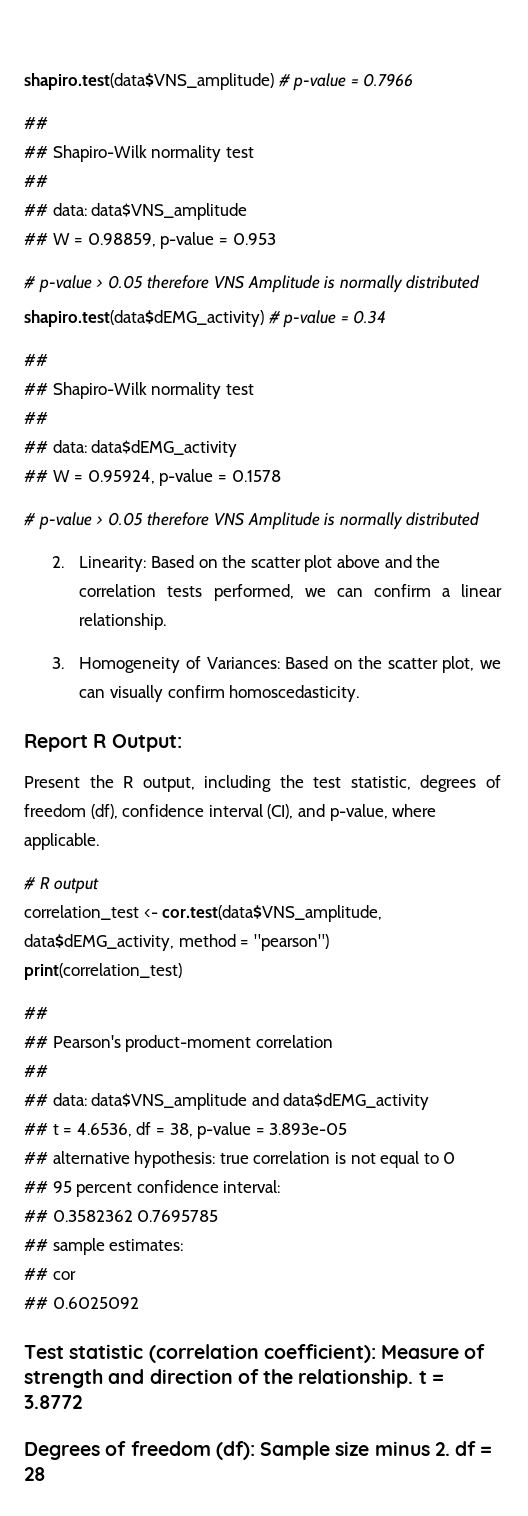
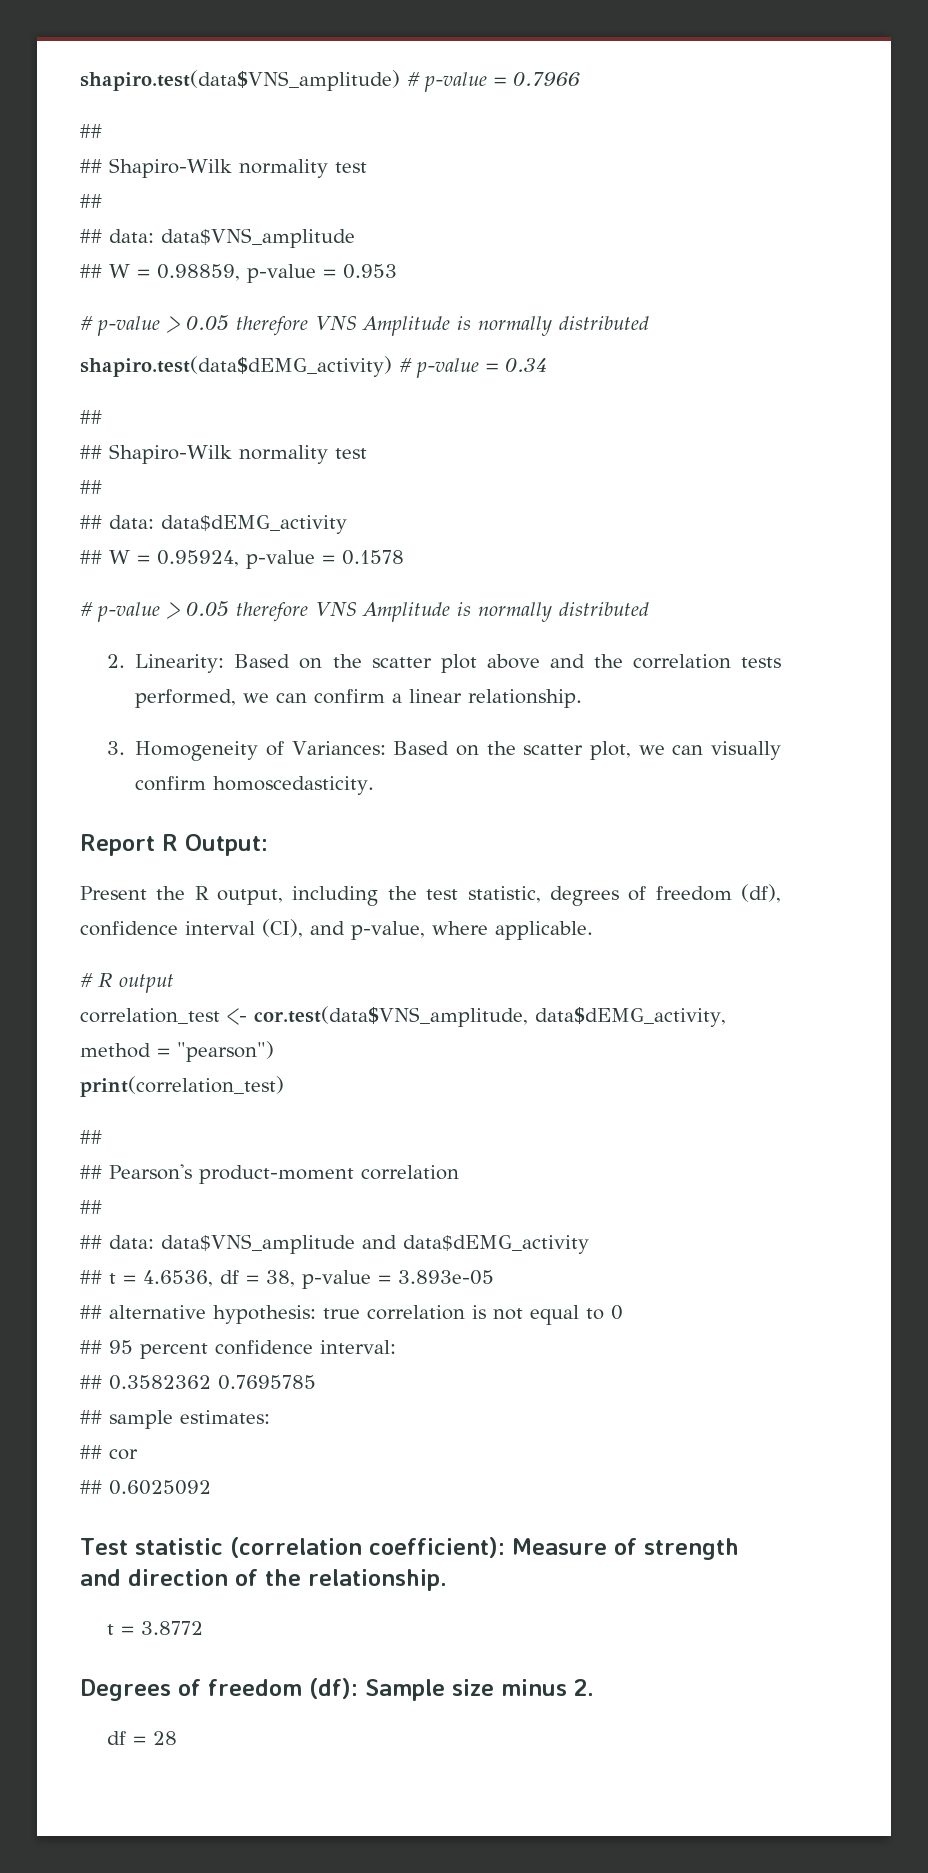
(414, 1378) none -> (447, 1580) //
(450, 1449) none -> (595, 1687) //

